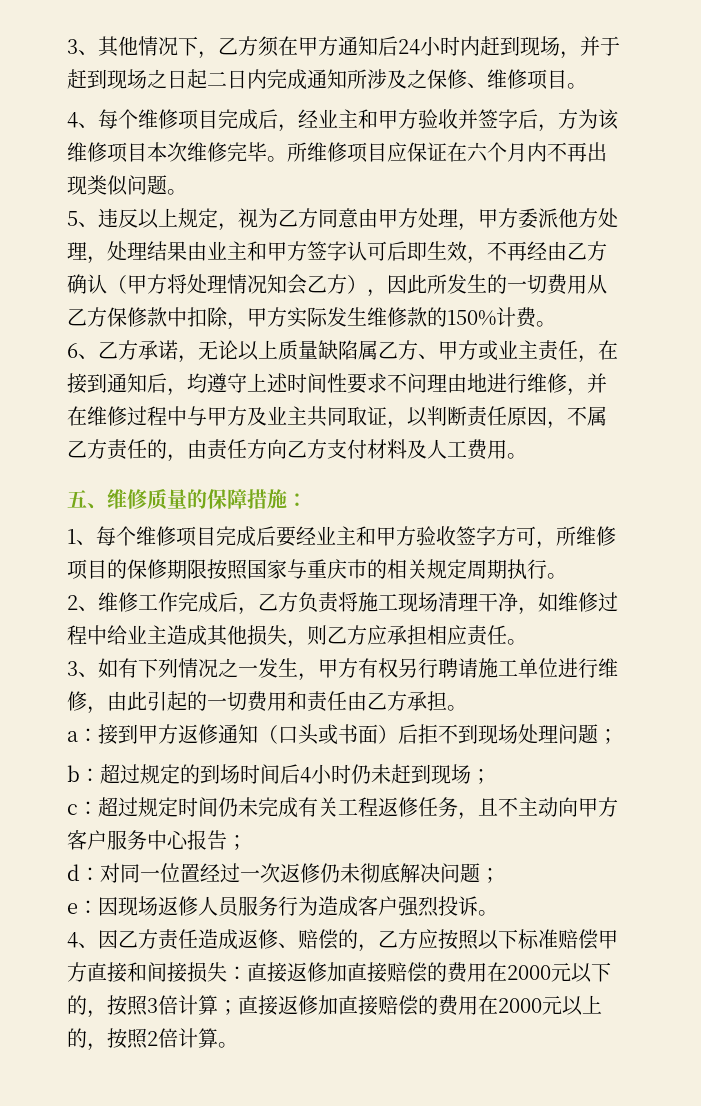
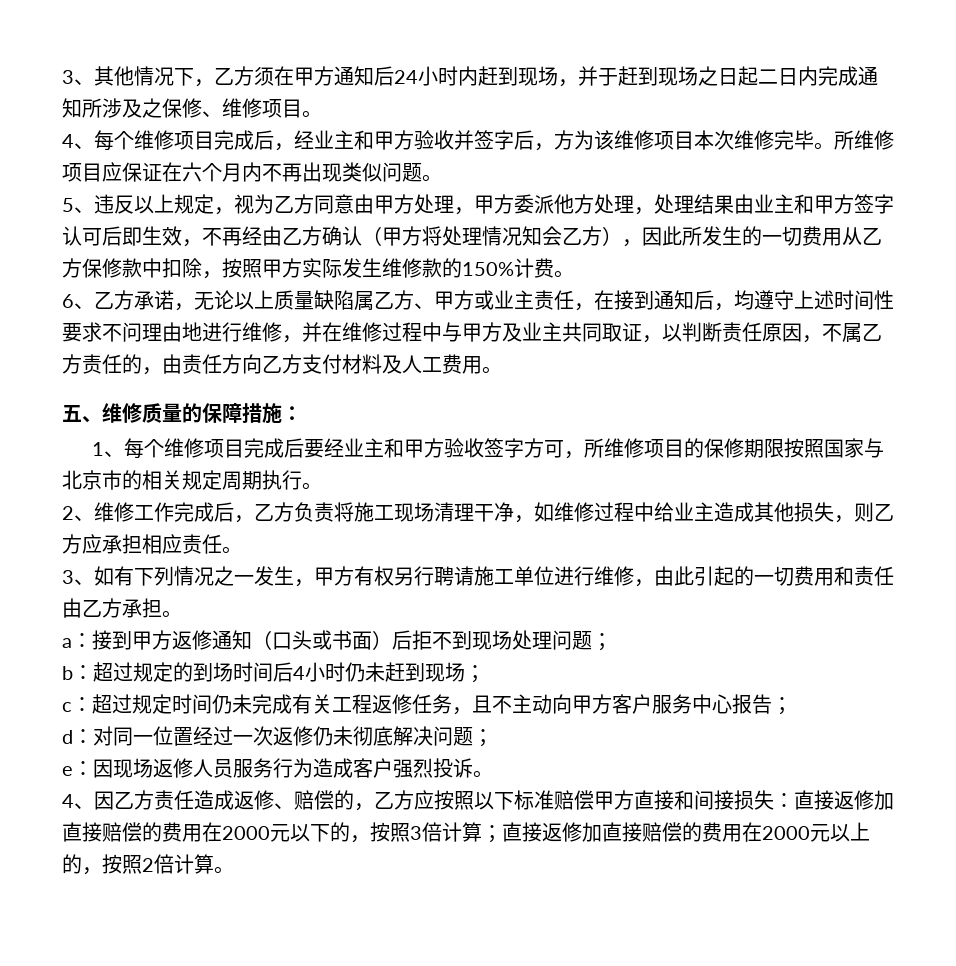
(247, 326) none -> [222,258,262,278] 按照
[307,559,347,579] 重庆 -> [62,470,102,490] 北京

